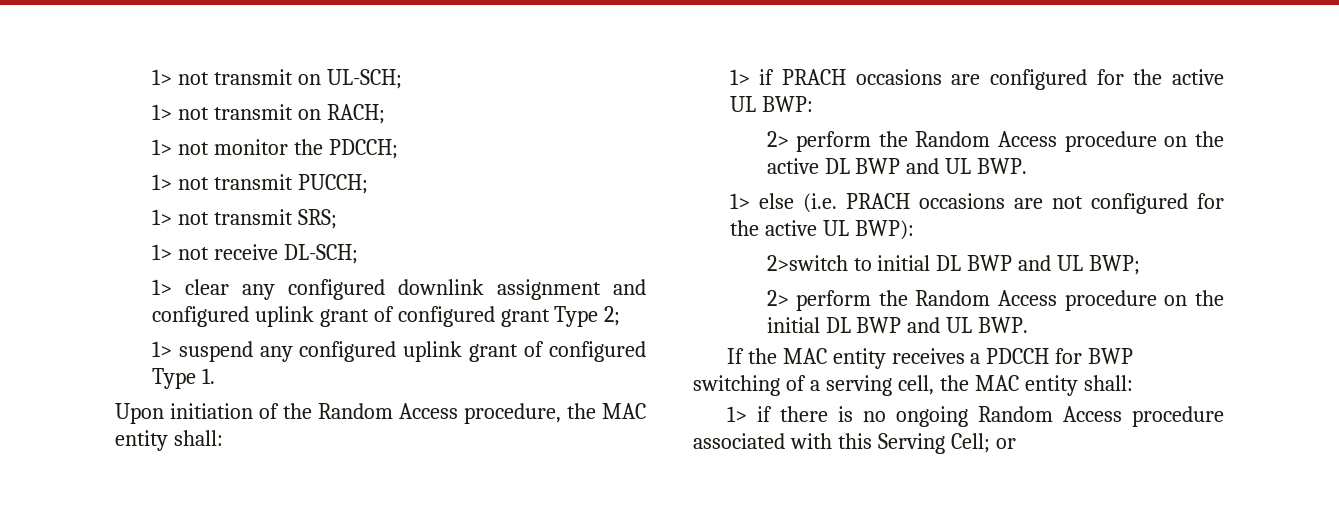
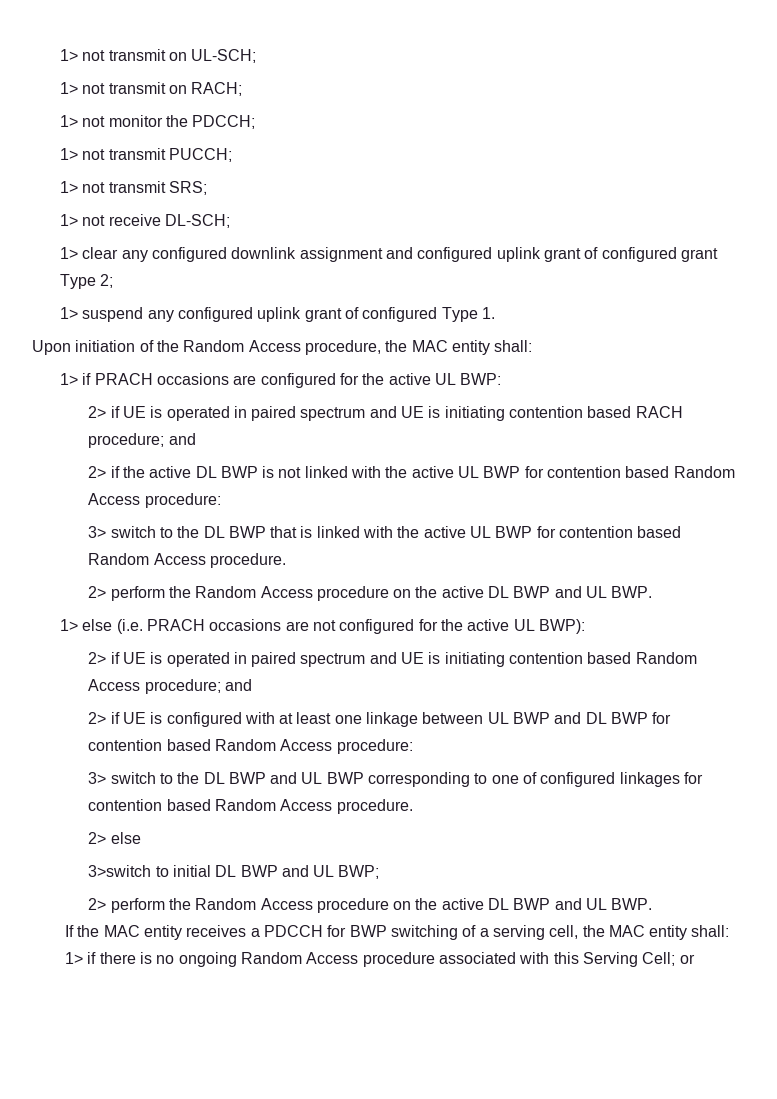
(813, 104) none -> [88,406,683,421] [88,433,196,448] [88,466,735,478] [88,493,221,508] [88,526,682,538] [88,553,286,568] // 2> if UE is operated in paired spectrum and UE is initiating contention based RACH procedure; and // 2> if the active DL BWP is not linked with the active UL BWP for contention based Random Access procedure: // 3> switch to the DL BWP that is linked with the active UL BWP for contention based Random Access procedure.
[766,255,848,271] 2>switch -> [88,652,697,667] [88,679,252,694] [88,712,672,727] [88,739,413,754] [88,772,704,787] [88,799,413,814] [88,832,141,844] [88,865,152,877] 2> if UE is operated in paired spectrum and UE is initiating contention based Random Access procedure; and // 2> if UE is configured with at least one linkage between UL BWP and DL BWP for contention based Random Access procedure: // 3> switch to the DL BWP and UL BWP corresponding to one of configured linkages for contention based Random Access procedure. // 2> else // 3>switch
[766,317,820,333] initial -> [441,898,484,910] active

